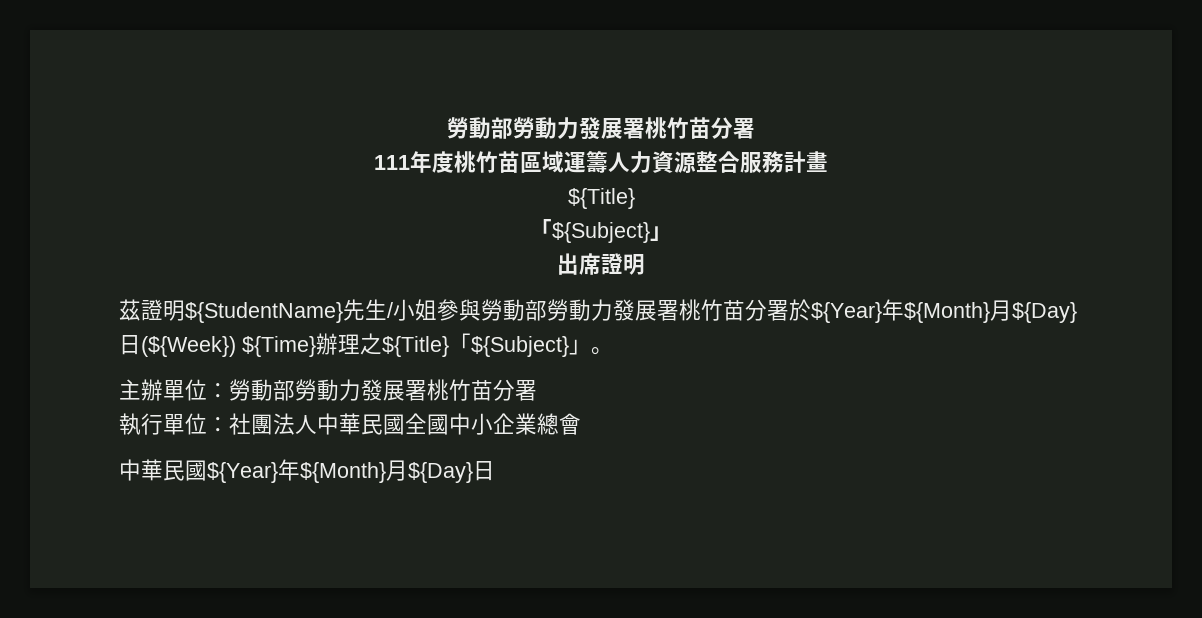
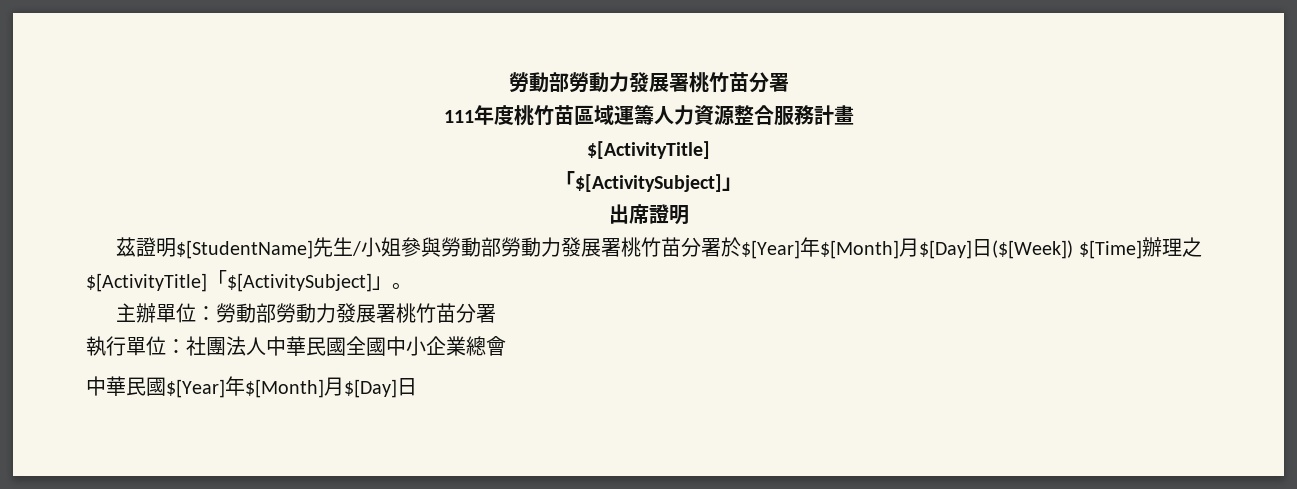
[567,188,635,209] [530,219,650,243] ${Title} // 「${Subject} -> [587,141,710,159] [555,171,722,192] $[ActivityTitle] // 「$[ActivitySubject]
[185,302,343,323] ${StudentName} -> [176,240,314,259] $[StudentName]
[811,299,1077,323] [119,333,569,357] ${Year}年${Month}月${Day}日(${Week}) ${Time}辦理之${Title}「${Subject} -> [741,237,1202,259] [86,270,372,292] $[Year]年$[Month]月$[Day]日($[Week]) $[Time]辦理之$[ActivityTitle]「$[ActivitySubject]
[207,459,473,483] ${Year}年${Month}月${Day} -> [166,376,397,398] $[Year]年$[Month]月$[Day]

